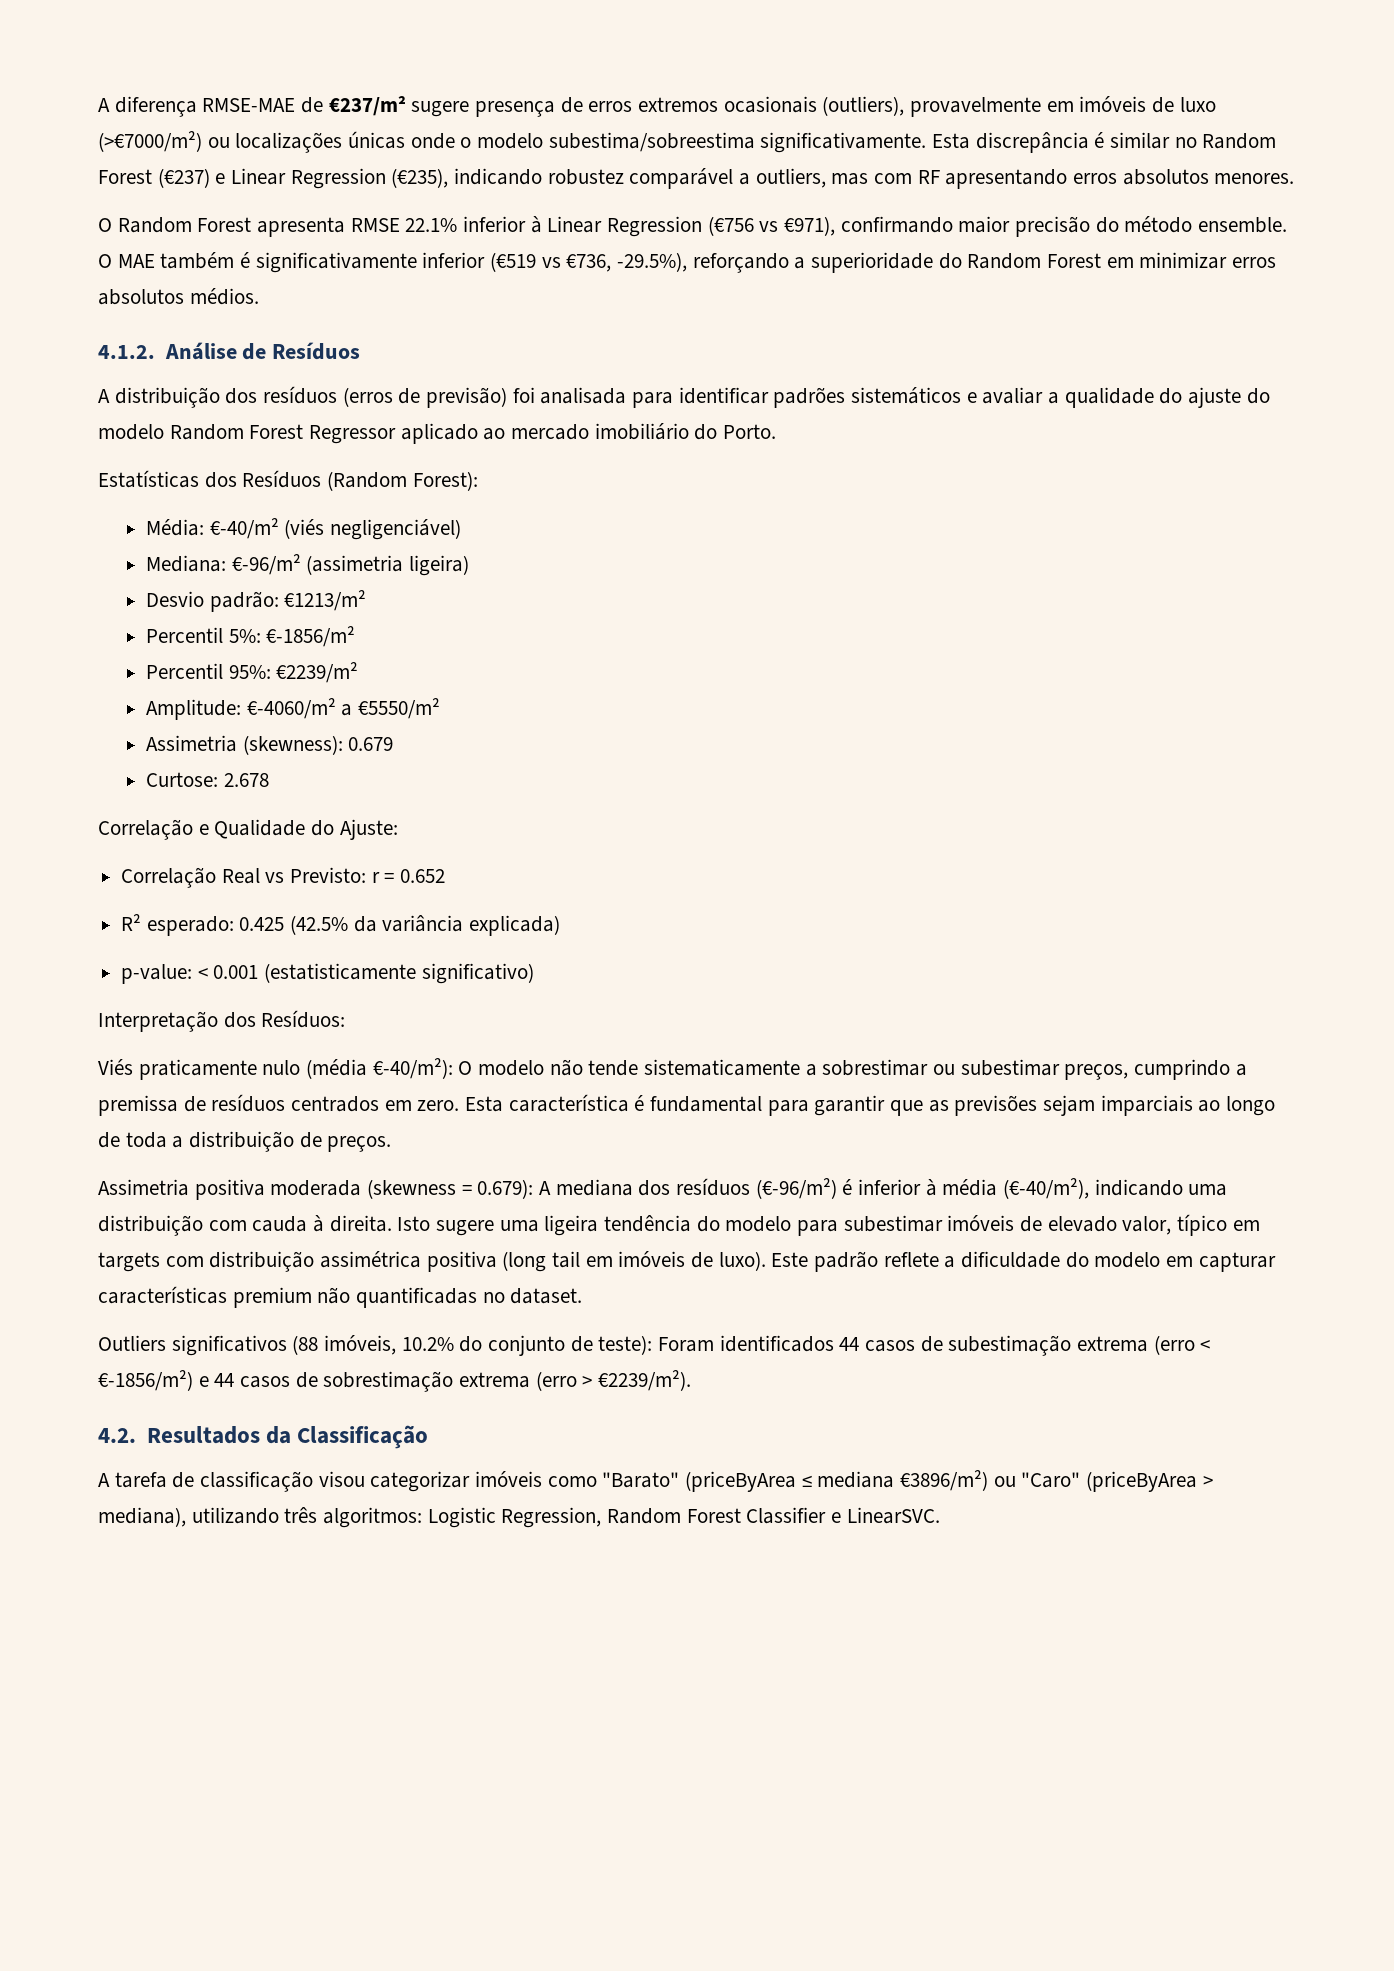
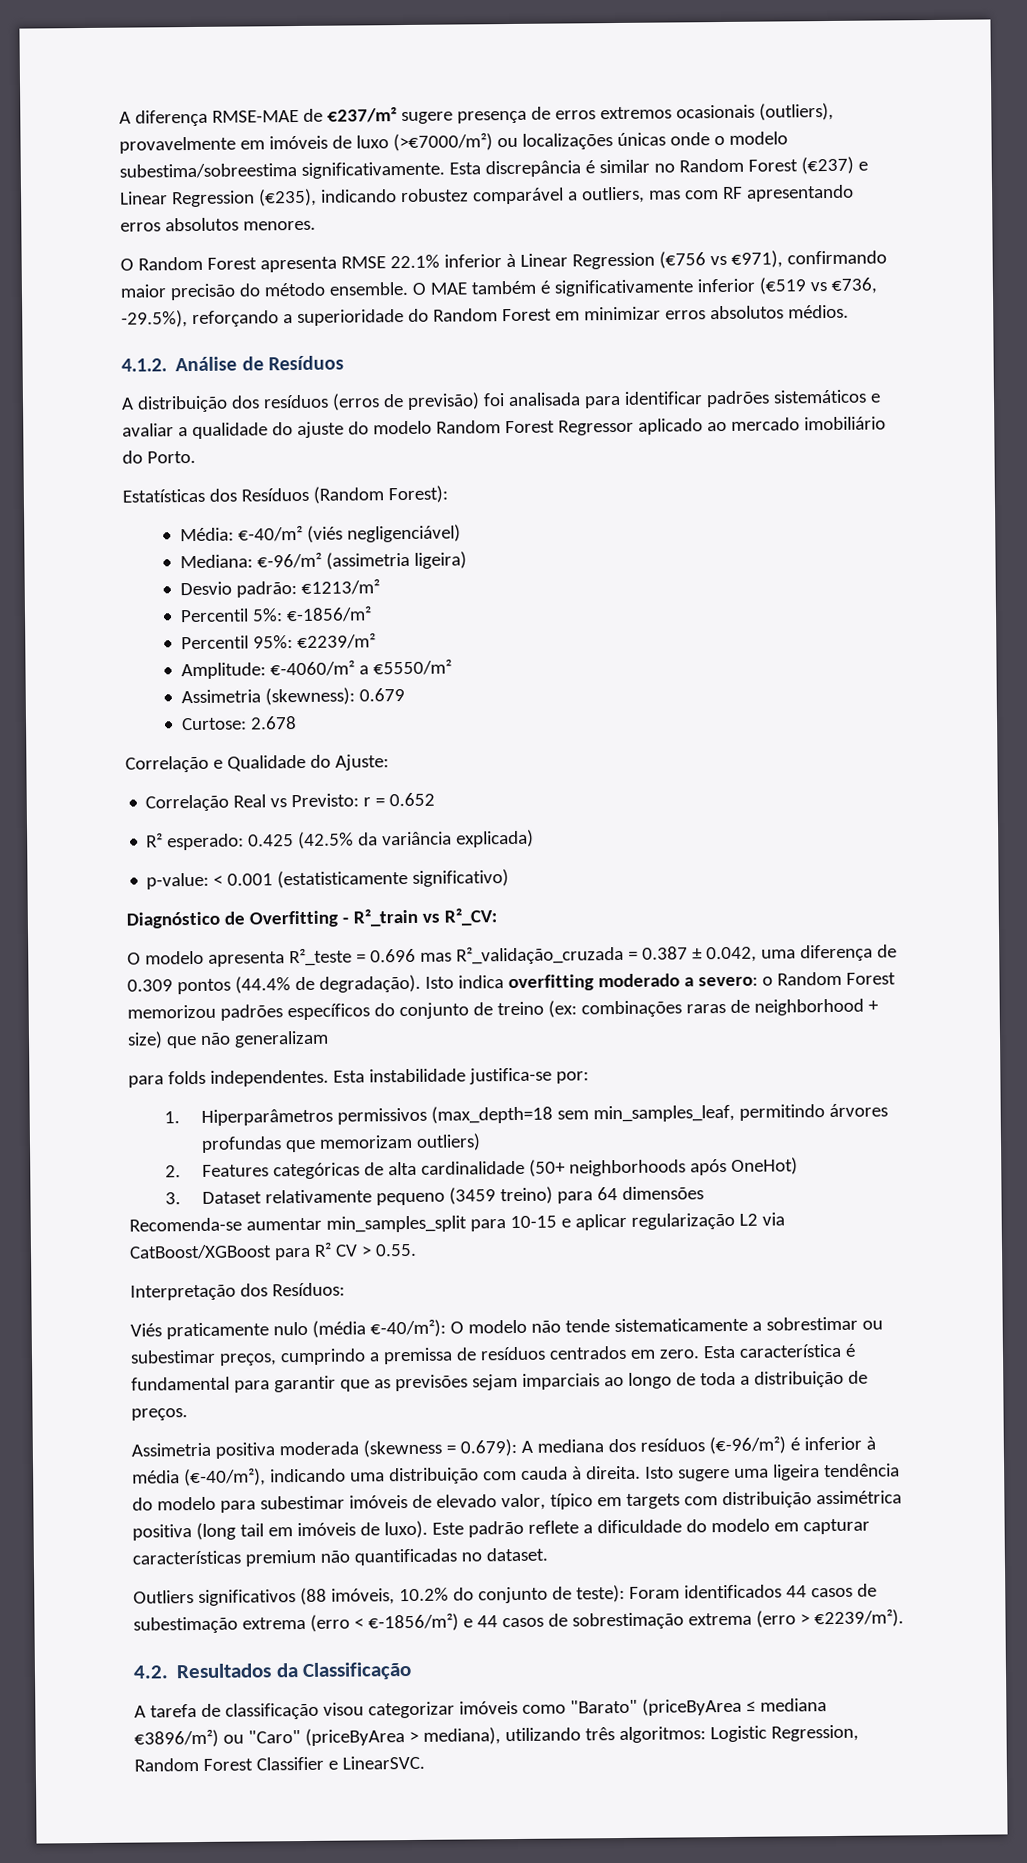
(534, 973) none -> [126,908,497,929] [127,944,897,967] [127,971,896,995] [127,998,879,1021] [127,1030,329,1049] [128,1067,589,1088] [164,1103,888,1126] [200,1133,481,1153] [165,1157,798,1180] [165,1186,704,1206] [129,1212,785,1233] [129,1241,417,1261] // Diagnóstico de Overfitting - R²_train vs R²_CV: // O modelo apresenta R²_teste = 0.696 mas R²_validação_cruzada = 0.387 ± 0.042, uma diferença de 0.309 pontos (44.4% de degradação). Isto indica overfitting moderado a severo: o Random Forest memorizou padrões específicos do conjunto de treino (ex: combinações raras de neighborhood + size) que não generalizam // para folds independentes. Esta instabilidade justifica-se por: // 1. Hiperparâmetros permissivos (max_depth=18 sem min_samples_leaf, permitindo árvores profundas que memorizam outliers) // 2. Features categóricas de alta cardinalidade (50+ neighborhoods após OneHot) // 3. Dataset relativamente pequeno (3459 treino) para 64 dimensões // Recomenda-se aumentar min_samples_split para 10-15 e aplicar regularização L2 via CatBoost/XGBoost para R² CV > 0.55.

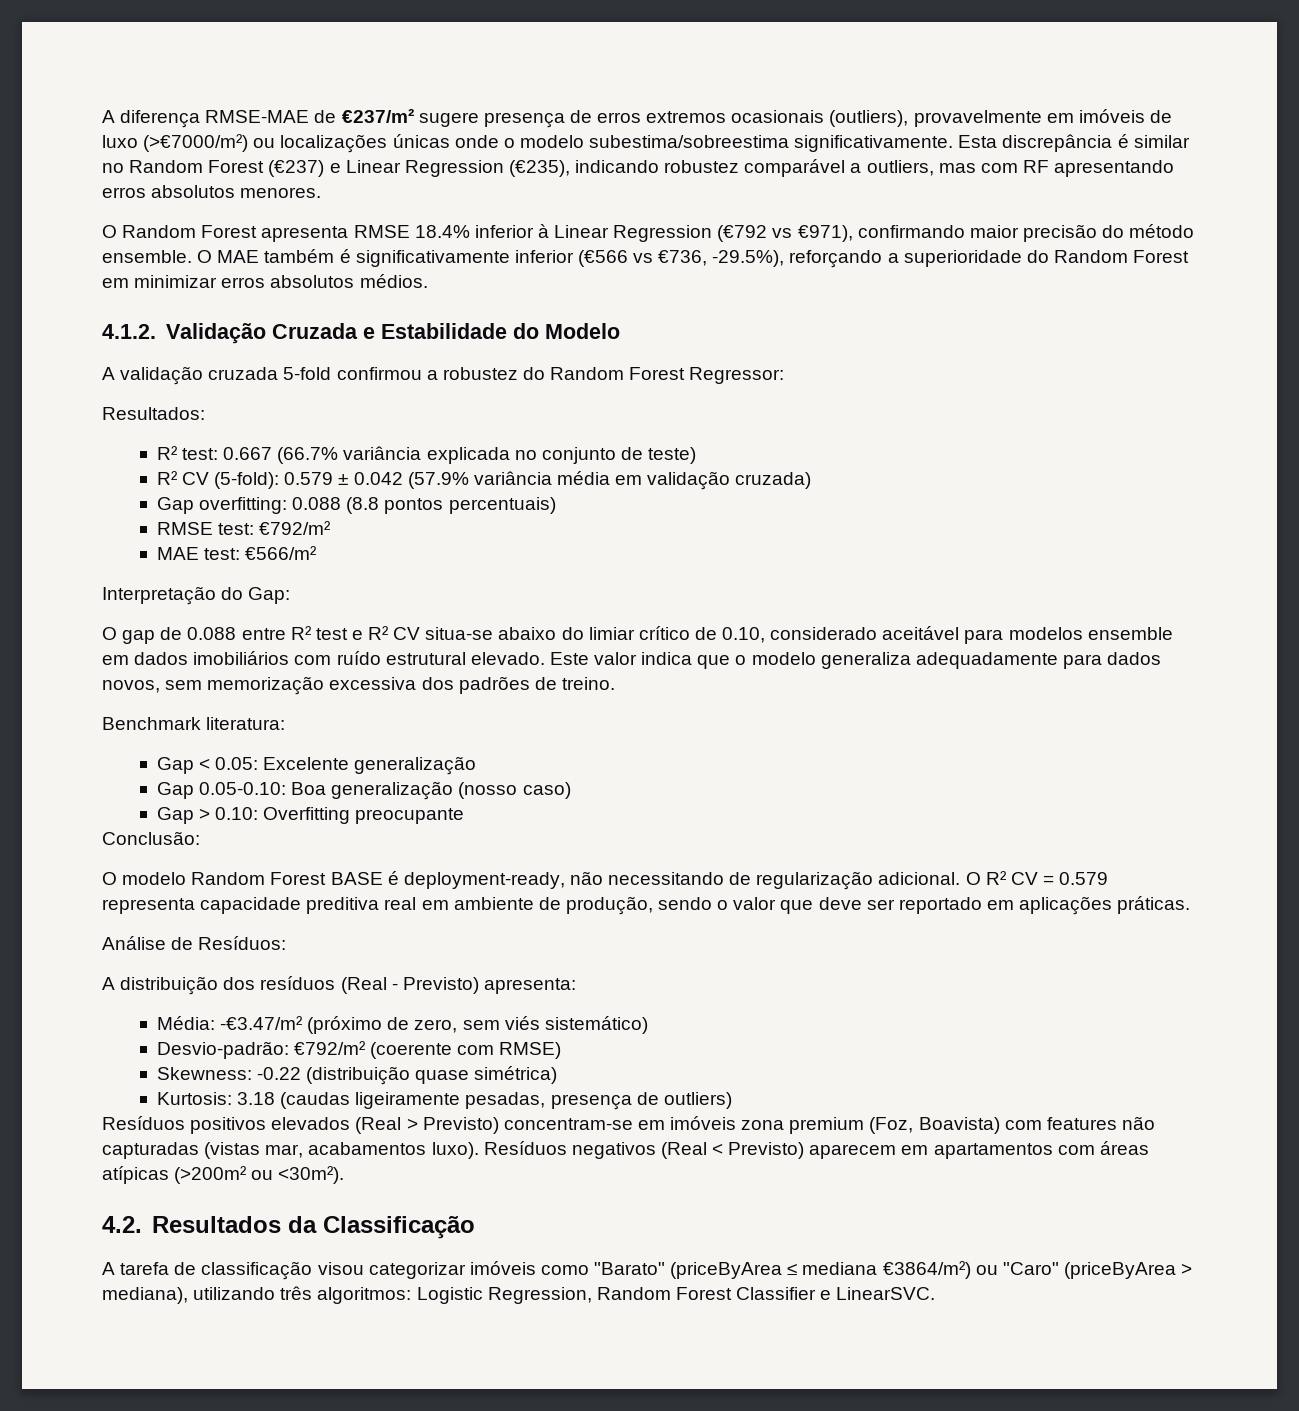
[389,254,440,269] 22.1% -> [414,225,470,238] 18.4%
[658,251,706,269] (€756 -> [717,225,768,242] (€792
[758,277,807,295] (€519 -> [577,250,628,267] (€566
(167, 365) none -> [165,323,620,344] [102,366,785,385] [102,407,205,420] [156,446,697,464] [156,471,812,490] [156,497,556,514] [156,521,331,535] [156,546,317,560] [102,586,291,605] [102,626,1173,644] [102,651,1162,669] [102,676,615,695] [102,717,286,730] [156,756,477,775] [156,781,571,800] [156,807,465,824] [102,831,200,845] [102,871,1109,890] [102,896,1191,915] Validação Cruzada e Estabilidade do Modelo // A validação cruzada 5-fold confirmou a robustez do Random Forest Regressor: // Resultados: // R² test: 0.667 (66.7% variância explicada no conjunto de teste) // R² CV (5-fold): 0.579 ± 0.042 (57.9% variância média em validação cruzada) // Gap overfitting: 0.088 (8.8 pontos percentuais) // RMSE test: €792/m² // MAE test: €566/m² // Interpretação do Gap: // O gap de 0.088 entre R² test e R² CV situa-se abaixo do limiar crítico de 0.10, considerado aceitável para modelos ensemble em dados imobiliários com ruído estrutural elevado. Este valor indica que o modelo generaliza adequadamente para dados novos, sem memorização excessiva dos padrões de treino. // Benchmark literatura: // Gap < 0.05: Excelente generalização // Gap 0.05-0.10: Boa generalização (nosso caso) // Gap > 0.10: Overfitting preocupante // Conclusão: // O modelo Random Forest BASE é deployment-ready, não necessitando de regularização adicional. O R² CV = 0.579 representa capacidade preditiva real em ambiente de produção, sendo o valor que deve ser reportado em aplicações práticas. //
[267,355,344,371] Resíduos -> [198,936,287,950] Resíduos:
[331,389,881,411] [122,416,886,440] [122,450,196,464] [122,485,448,504] [179,524,461,543] [179,551,467,570] [179,578,380,598] [179,605,372,623] [180,632,376,650] [180,658,452,680] [180,687,405,706] [180,716,297,731] [125,754,389,773] [145,792,436,812] [146,829,535,851] [146,869,510,890] [126,908,497,929] [127,944,897,967] [127,971,896,995] [127,998,879,1021] [127,1030,329,1049] [128,1067,589,1088] [164,1103,888,1126] [200,1133,481,1153] [165,1157,798,1180] [165,1186,704,1206] [129,1212,785,1233] [129,1241,417,1261] [130,1282,345,1301] [130,1316,883,1340] [130,1343,856,1366] [131,1370,868,1393] [131,1408,188,1421] [131,1435,876,1459] [132,1463,900,1487] [132,1490,902,1513] [132,1518,870,1541] [132,1547,548,1567] [133,1583,877,1607] [133,1608,904,1634] (erros de previsão) foi analisada para identificar padrões sistemáticos e avaliar a qualidade do ajuste do modelo Random Forest Regressor aplicado ao mercado imobiliário do Porto. // Estatísticas dos Resíduos (Random Forest): // Média: €-40/m² (viés negligenciável) // Mediana: €-96/m² (assimetria ligeira) // Desvio padrão: €1213/m² // Percentil 5%: €-1856/m² // Percentil 95%: €2239/m² // Amplitude: €-4060/m² a €5550/m² // Assimetria (skewness): 0.679 // Curtose: 2.678 // Correlação e Qualidade do Ajuste: // Correlação Real vs Previsto: r = 0.652 // R² esperado: 0.425 (42.5% da variância explicada) // p-value: < 0.001 (estatisticamente significativo) // Diagnóstico de Overfitting - R²_train vs R²_CV: // O modelo apresenta R²_teste = 0.696 mas R²_validação_cruzada = 0.387 ± 0.042, uma diferença de 0.309 pontos (44.4% de degradação). Isto indica overfitting moderado a severo: o Random Forest memorizou padrões específicos do conjunto de treino (ex: combinações raras de neighborhood + size) que não generalizam // para folds independentes. Esta instabilidade justifica-se por: // 1. Hiperparâmetros permissivos (max_depth=18 sem min_samples_leaf, permitindo árvores profundas que memorizam outliers) // 2. Features categóricas de alta cardinalidade (50+ neighborhoods após OneHot) // 3. Dataset relativamente pequeno (3459 treino) para 64 dimensões // Recomenda-se aumentar min_samples_split para 10-15 e aplicar regularização L2 via CatBoost/XGBoost para R² CV > 0.55. // Interpretação dos Resíduos: // Viés praticamente nulo (média €-40/m²): O modelo não tende sistematicamente a sobrestimar ou subestimar preços, cumprindo a premissa de resíduos centrados em zero. Esta característica é fundamental para garantir que as previsões sejam imparciais ao longo de toda a distribuição de preços. // Assimetria positiva moderada (skewness = 0.679): A mediana dos resíduos (€-96/m²) é inferior à média (€-40/m²), indicando uma distribuição com cauda à direita. Isto sugere uma ligeira tendência do modelo para subestimar imóveis de elevado valor, típico em targets com distribuição assimétrica positiva (long tail em imóveis de luxo). Este padrão reflete a dificuldade do modelo em capturar características premium não quantificadas no dataset. // Outliers significativos (88 imóveis, 10.2% do conjunto de teste): Foram identificados 44 casos de subestimação extrema (erro < €-1856/m²) e 44 casos de sobrestimação extrema (erro > €2239/m²). -> [340,977,576,994] [156,1016,648,1034] [156,1041,562,1059] [156,1066,558,1085] [156,1092,732,1110] [102,1116,1155,1134] [102,1141,1149,1159] [102,1166,345,1184] (Real - Previsto) apresenta: // Média: -€3.47/m² (próximo de zero, sem viés sistemático) // Desvio-padrão: €792/m² (coerente com RMSE) // Skewness: -0.22 (distribuição quase simétrica) // Kurtosis: 3.18 (caudas ligeiramente pesadas, presença de outliers) // Resíduos positivos elevados (Real > Previsto) concentram-se em imóveis zona premium (Foz, Boavista) com features não capturadas (vistas mar, acabamentos luxo). Resíduos negativos (Real < Previsto) aparecem em apartamentos com áreas atípicas (>200m² ou <30m²).
[134,1728,219,1748] €3896/m²) -> [882,1261,971,1279] €3864/m²)

